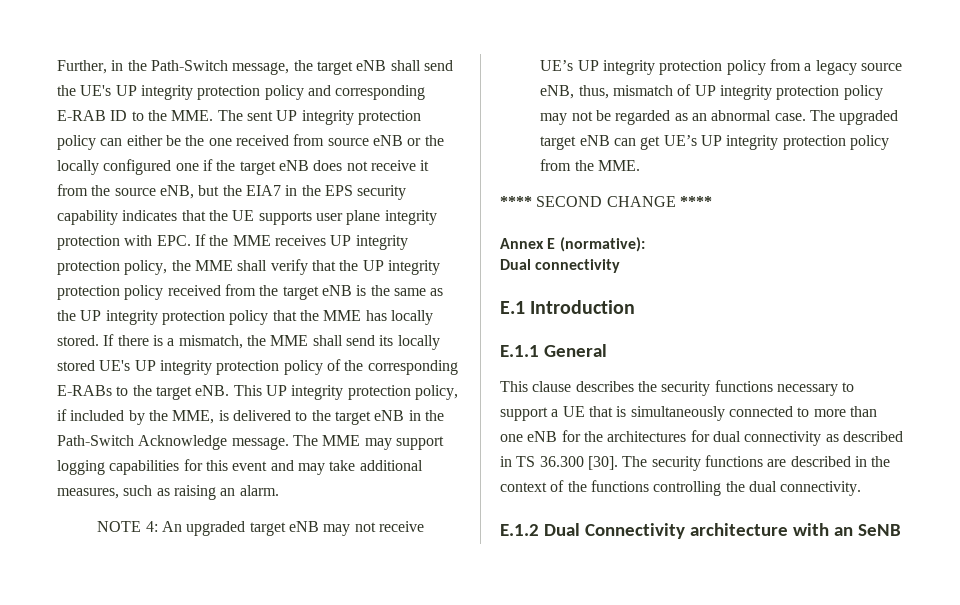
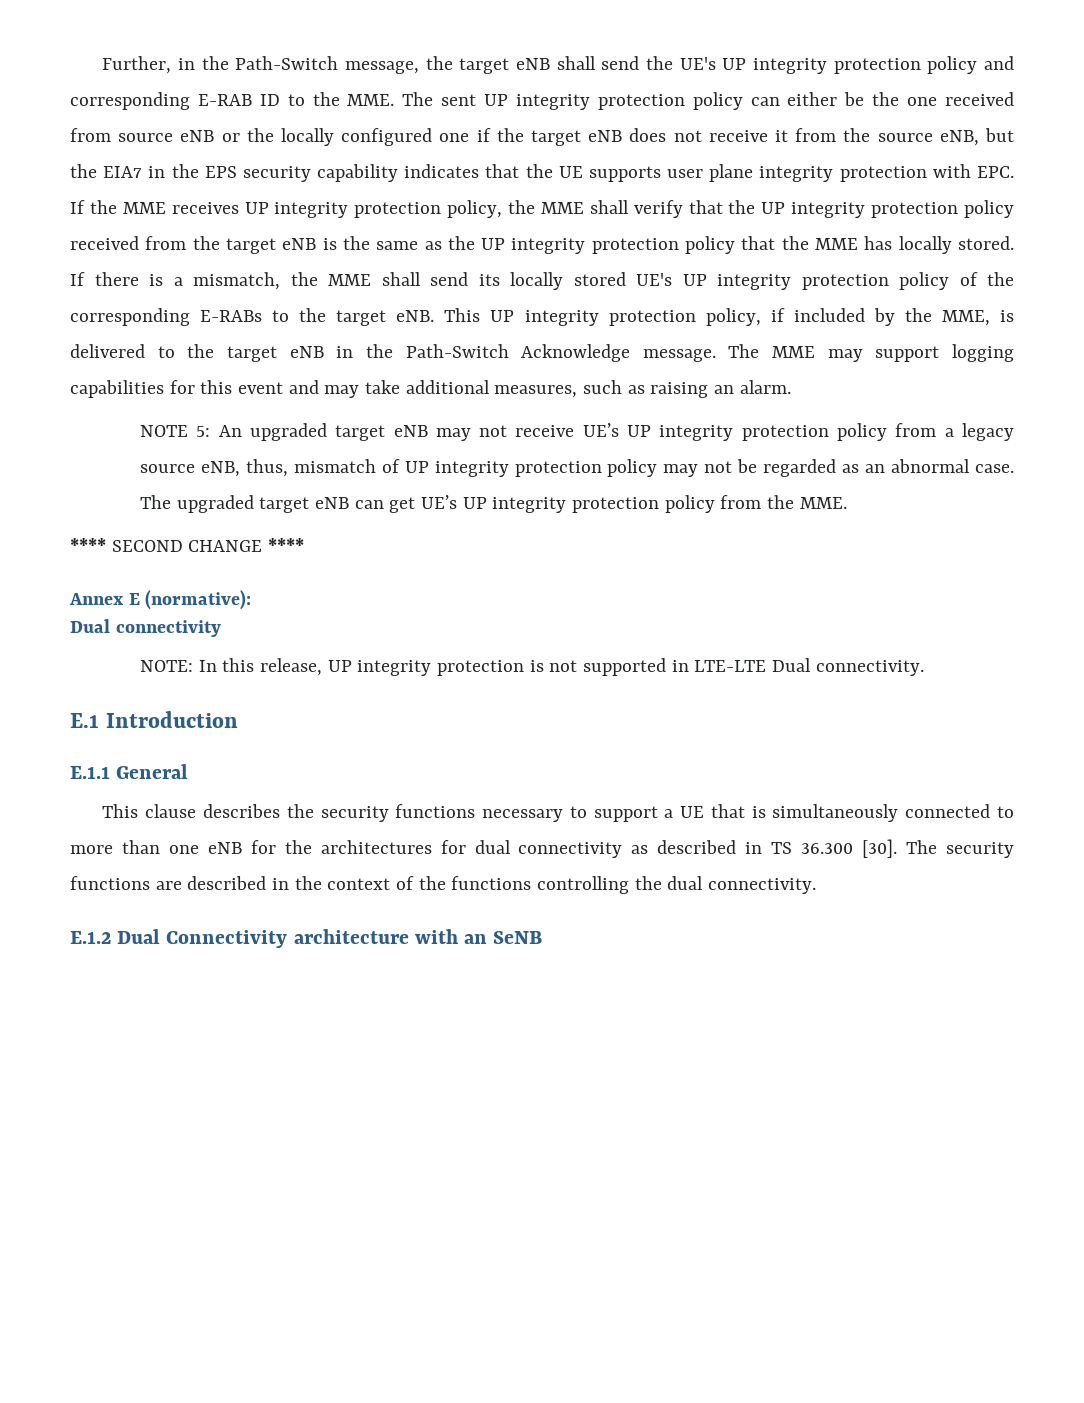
[145,521,158,532] 4: -> [196,426,211,437] 5:
(621, 266) none -> [139,658,924,676] // NOTE: In this release, UP integrity protection is not supported in LTE-LTE Dual connectivity.

